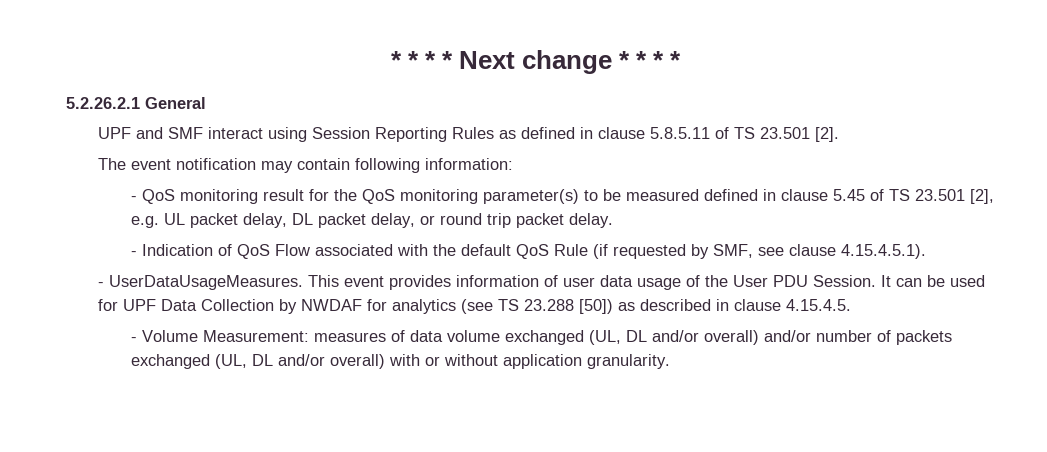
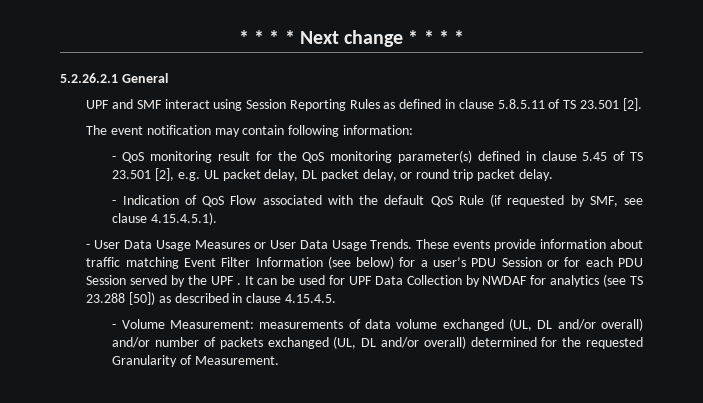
[583,189,699,201] to be measured -> (473, 156) none
[109,275,877,290] UserDataUsageMeasures. This event provides information of user data usage of the User PDU Session. -> [94,239,643,251] [86,256,643,269] [86,275,241,287] User Data Usage Measures or User Data Usage Trends. These events provide information about traffic matching Event Filter Information (see below) for a user’s PDU Session or for each PDU Session served by the UPF .
[313,332,386,342] measures -> [259,320,344,329] measurements
[388,354,670,369] with or without application granularity. -> [470,337,644,349] [112,355,280,367] determined for the requested Granularity of Measurement.

